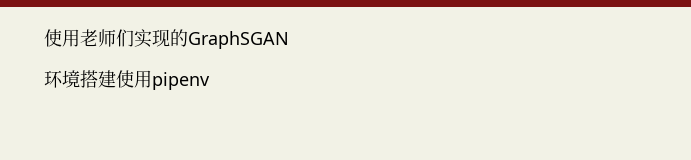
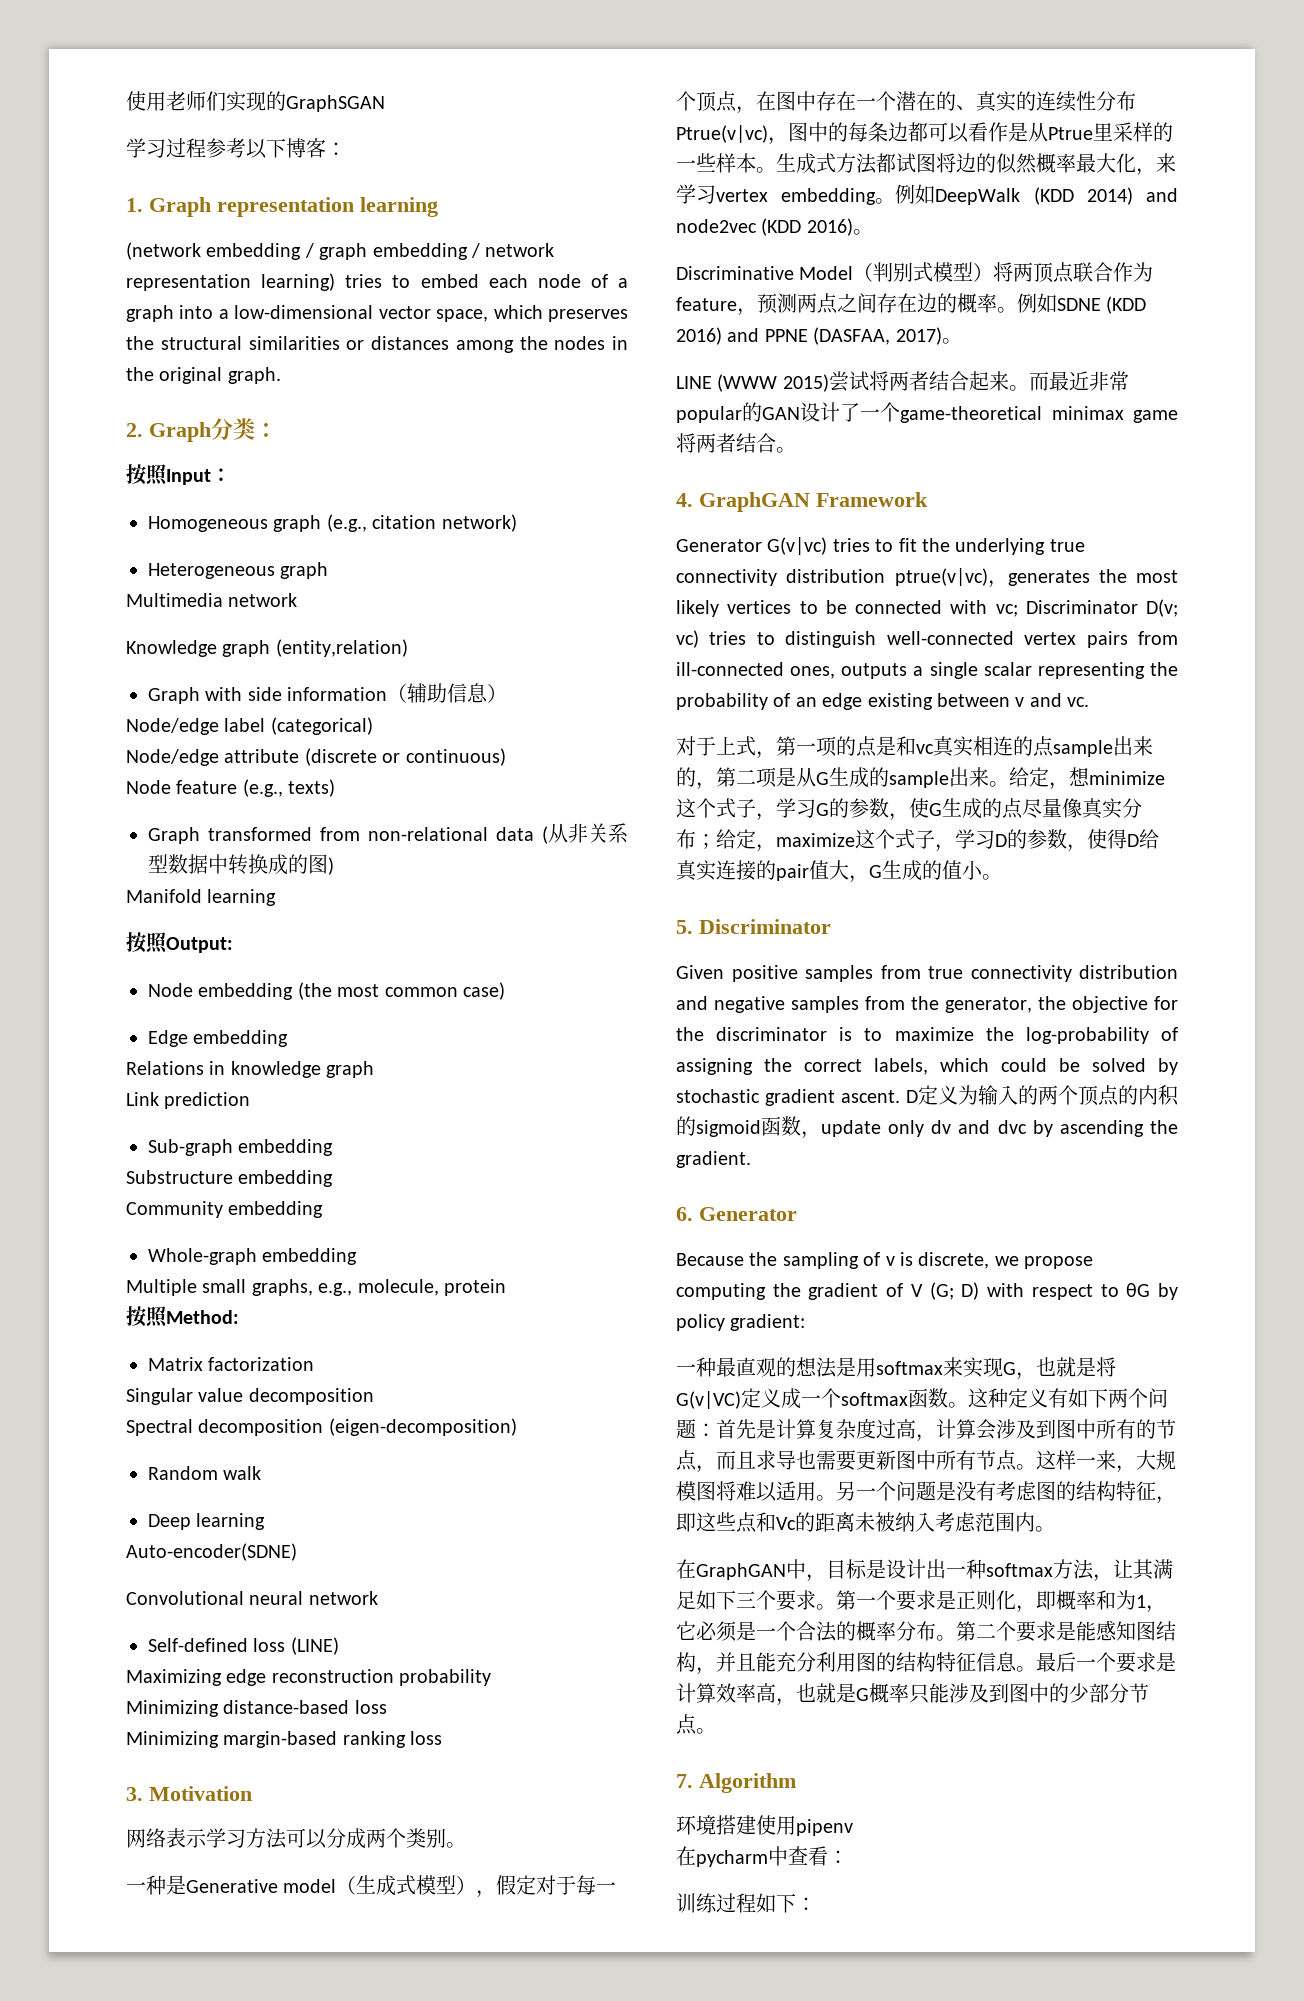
[44,70,210,90] 环境搭建使用pipenv -> [126,138,346,159] [126,197,438,217] [126,242,555,260] [126,273,628,291] [126,305,628,322] [126,336,628,353] [126,367,281,384] [126,418,277,442] [126,464,231,486] [148,514,517,532] [148,562,329,579] [126,593,298,607] [126,639,408,657] [148,683,508,704] [126,717,373,735] [126,748,506,766] [126,779,336,797] [148,823,628,844] [148,854,334,875] [126,889,277,906] [126,932,233,954] [148,982,505,1000] [148,1030,289,1047] [126,1061,375,1078] [126,1092,251,1109] [148,1139,334,1156] [126,1170,334,1187] [126,1201,324,1218] [148,1248,358,1265] [126,1279,506,1296] [126,1306,239,1328] [148,1357,315,1371] [126,1388,374,1405] [126,1418,517,1436] [148,1466,262,1480] [148,1513,266,1530] [126,1543,297,1561] [126,1591,378,1605] [148,1637,339,1655] [126,1669,492,1686] [126,1700,387,1717] [126,1731,443,1748] [126,1786,252,1801] [126,1828,466,1849] [126,1875,617,1898] [676,91,1136,114] [676,122,1173,145] [676,153,1176,176] [676,184,1178,205] [676,218,873,236] [676,262,1154,283] [676,293,1147,316] [676,327,962,345] [676,371,1129,392] [676,402,1178,423] [676,433,796,453] [676,492,928,512] [676,537,1085,555] [676,568,1178,588] [676,599,1178,617] [676,630,1178,648] [676,662,1178,679] [676,693,1090,710] [676,736,1153,759] [676,767,1165,790] [676,798,1142,821] [676,829,1159,852] [676,860,1002,883] [676,919,831,934] [676,965,1178,982] [676,996,1178,1013] [676,1027,1178,1044] [676,1058,1178,1075] [676,1085,1179,1106] [676,1116,1178,1139] [676,1151,751,1168] [676,1207,797,1221] [676,1252,1094,1269] [676,1282,1178,1300] [676,1314,806,1331] [676,1357,1116,1380] [676,1388,1168,1409] [676,1418,1176,1442] [676,1450,1176,1473] [676,1481,1176,1504] [676,1512,1055,1533] [676,1559,1173,1582] [676,1590,1166,1613] [676,1620,1176,1642] [676,1652,1176,1675] [676,1683,1149,1706] [676,1714,716,1735] [676,1773,796,1793] [676,1815,853,1836] [676,1846,848,1867] [676,1893,816,1913] 学习过程参考以下博客： // 1. Graph representation learning // (network embedding / graph embedding / network representation learning) tries to embed each node of a graph into a low-dimensional vector space, which preserves the structural similarities or distances among the nodes in the original graph. // 2. Graph分类： // 按照Input： // Homogeneous graph (e.g., citation network) // Heterogeneous graph // Multimedia network // Knowledge graph (entity,relation) // Graph with side information（辅助信息） // Node/edge label (categorical) // Node/edge attribute (discrete or continuous) // Node feature (e.g., texts) // Graph transformed from non-relational data (从非关系型数据中转换成的图) // Manifold learning // 按照Output: // Node embedding (the most common case) // Edge embedding // Relations in knowledge graph // Link prediction // Sub-graph embedding // Substructure embedding // Community embedding // Whole-graph embedding // Multiple small graphs, e.g., molecule, protein // 按照Method: // Matrix factorization // Singular value decomposition // Spectral decomposition (eigen-decomposition) // Random walk // Deep learning // Auto-encoder(SDNE) // Convolutional neural network // Self-defined loss (LINE) // Maximizing edge reconstruction probability // Minimizing distance-based loss // Minimizing margin-based ranking loss // 3. Motivation // 网络表示学习方法可以分成两个类别。 // 一种是Generative model（生成式模型），假定对于每一个顶点，在图中存在一个潜在的、真实的连续性分布Ptrue(v|vc)，图中的每条边都可以看作是从Ptrue里采样的一些样本。生成式方法都试图将边的似然概率最大化，来学习vertex embedding。例如DeepWalk (KDD 2014) and node2vec (KDD 2016)。 // Discriminative Model（判别式模型）将两顶点联合作为feature，预测两点之间存在边的概率。例如SDNE (KDD 2016) and PPNE (DASFAA, 2017)。 // LINE (WWW 2015)尝试将两者结合起来。而最近非常popular的GAN设计了一个game-theoretical minimax game将两者结合。 // 4. GraphGAN Framework // Generator G(v|vc) tries to fit the underlying true connectivity distribution ptrue(v|vc)，generates the most likely vertices to be connected with vc; Discriminator D(v; vc) tries to distinguish well-connected vertex pairs from ill-connected ones, outputs a single scalar representing the probability of an edge existing between v and vc. // 对于上式，第一项的点是和vc真实相连的点sample出来的，第二项是从G生成的sample出来。给定，想minimize这个式子，学习G的参数，使G生成的点尽量像真实分布；给定，maximize这个式子，学习D的参数，使得D给真实连接的pair值大，G生成的值小。 // 5. Discriminator // Given positive samples from true connectivity distribution and negative samples from the generator, the objective for the discriminator is to maximize the log-probability of assigning the correct labels, which could be solved by stochastic gradient ascent. D定义为输入的两个顶点的内积的sigmoid函数，update only dv and dvc by ascending the gradient. // 6. Generator // Because the sampling of v is discrete, we propose computing the gradient of V (G; D) with respect to θG by policy gradient: // 一种最直观的想法是用softmax来实现G，也就是将G(v|VC)定义成一个softmax函数。这种定义有如下两个问题：首先是计算复杂度过高，计算会涉及到图中所有的节点，而且求导也需要更新图中所有节点。这样一来，大规模图将难以适用。另一个问题是没有考虑图的结构特征，即这些点和Vc的距离未被纳入考虑范围内。 // 在GraphGAN中，目标是设计出一种softmax方法，让其满足如下三个要求。第一个要求是正则化，即概率和为1，它必须是一个合法的概率分布。第二个要求是能感知图结构，并且能充分利用图的结构特征信息。最后一个要求是计算效率高，也就是G概率只能涉及到图中的少部分节点。 // 7. Algorithm // 环境搭建使用pipenv // 在pycharm中查看： // 训练过程如下：

